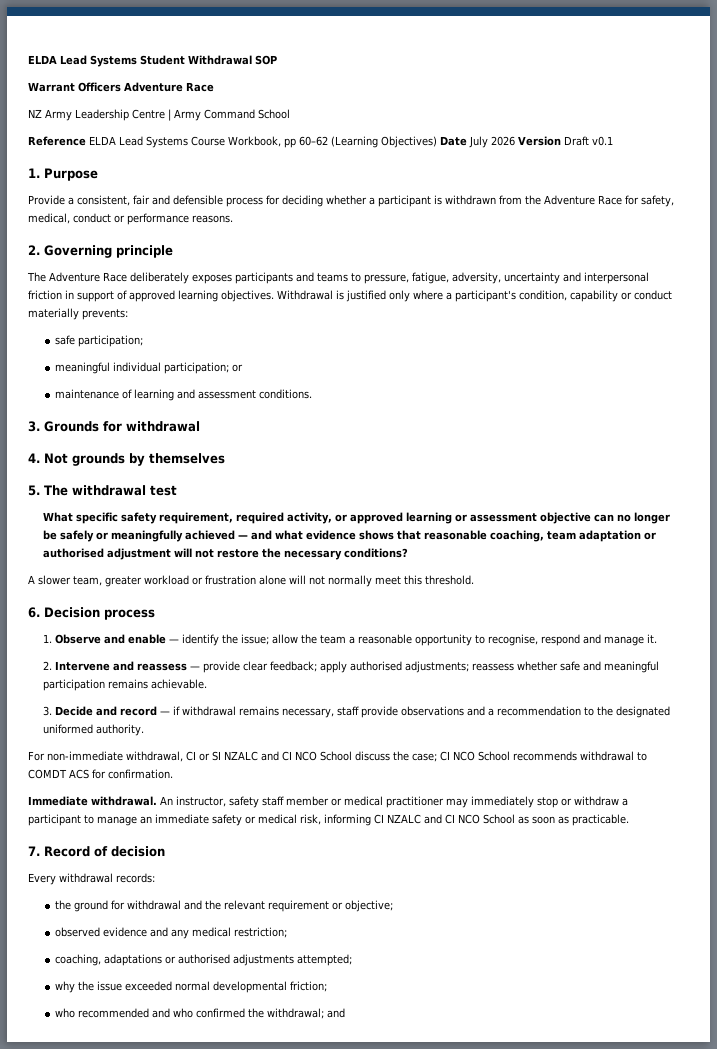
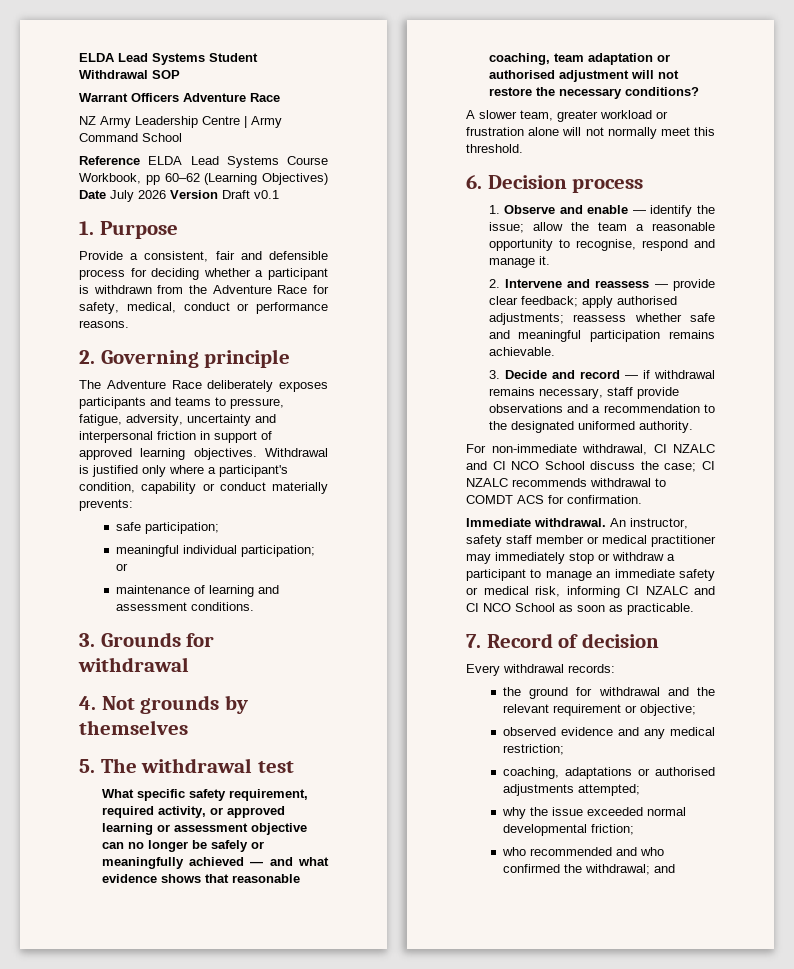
[199,751,221,761] or SI -> (667, 448) none
[453,751,510,761] NCO School -> [466,478,508,487] NZALC

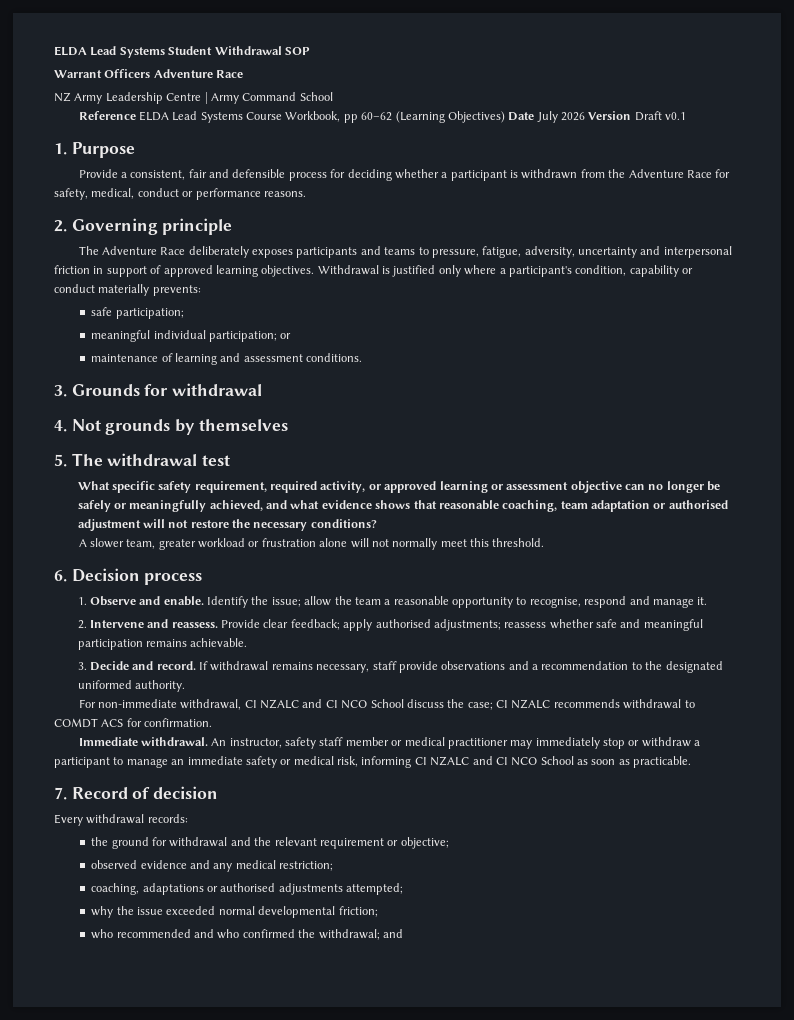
[188,857,264,866] achieved — -> [209,500,263,511] achieved,
[587,205,693,217] enable — identify -> [163,596,249,608] enable. Identify
[595,279,715,291] reassess — provide -> [171,619,261,628] reassess. Provide
[579,370,650,379] record — if -> [156,661,209,670] record. If

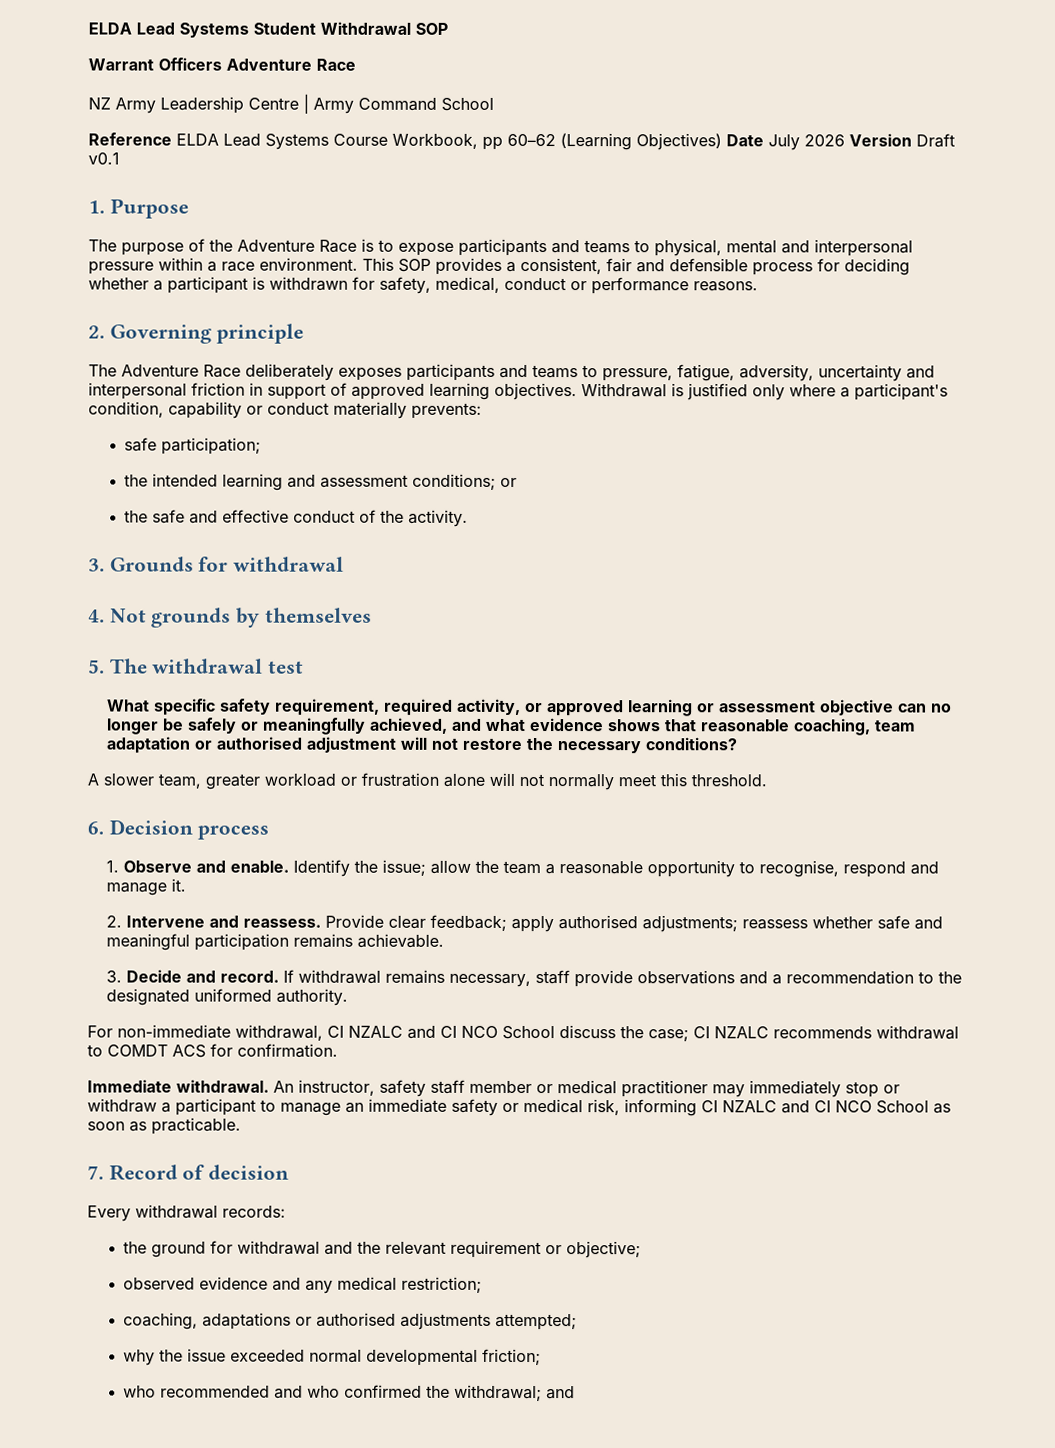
[78,169,118,178] Provide -> [88,238,913,257] [88,257,502,275] The purpose of the Adventure Race is to expose participants and teams to physical, mental and interpersonal pressure within a race environment. This SOP provides
[580,169,712,178] from the Adventure Race -> (348, 283) none
[91,330,292,342] [91,353,363,365] meaningful individual participation; or // maintenance of learning and assessment conditions. -> [124,473,518,491] [124,509,469,527] the intended learning and assessment conditions; or // the safe and effective conduct of the activity.

